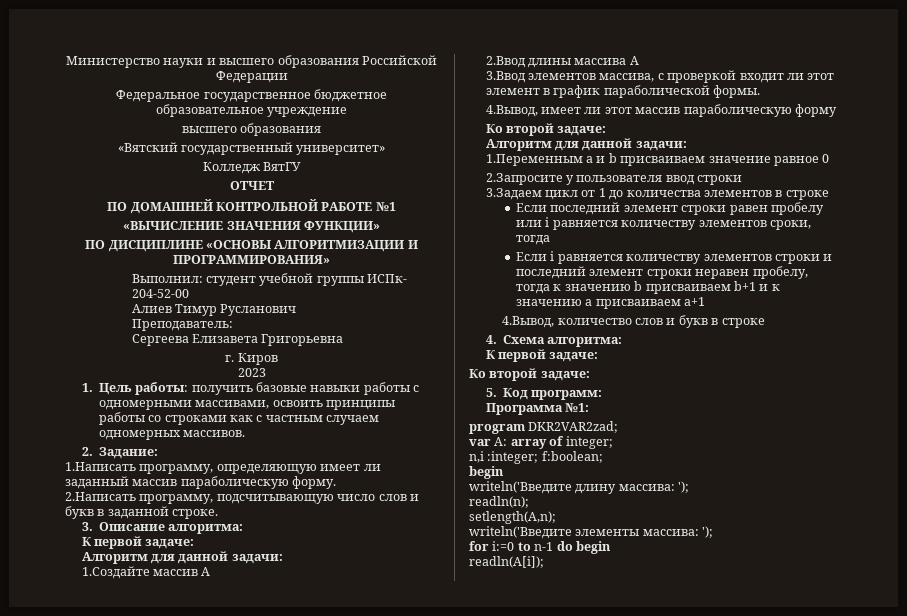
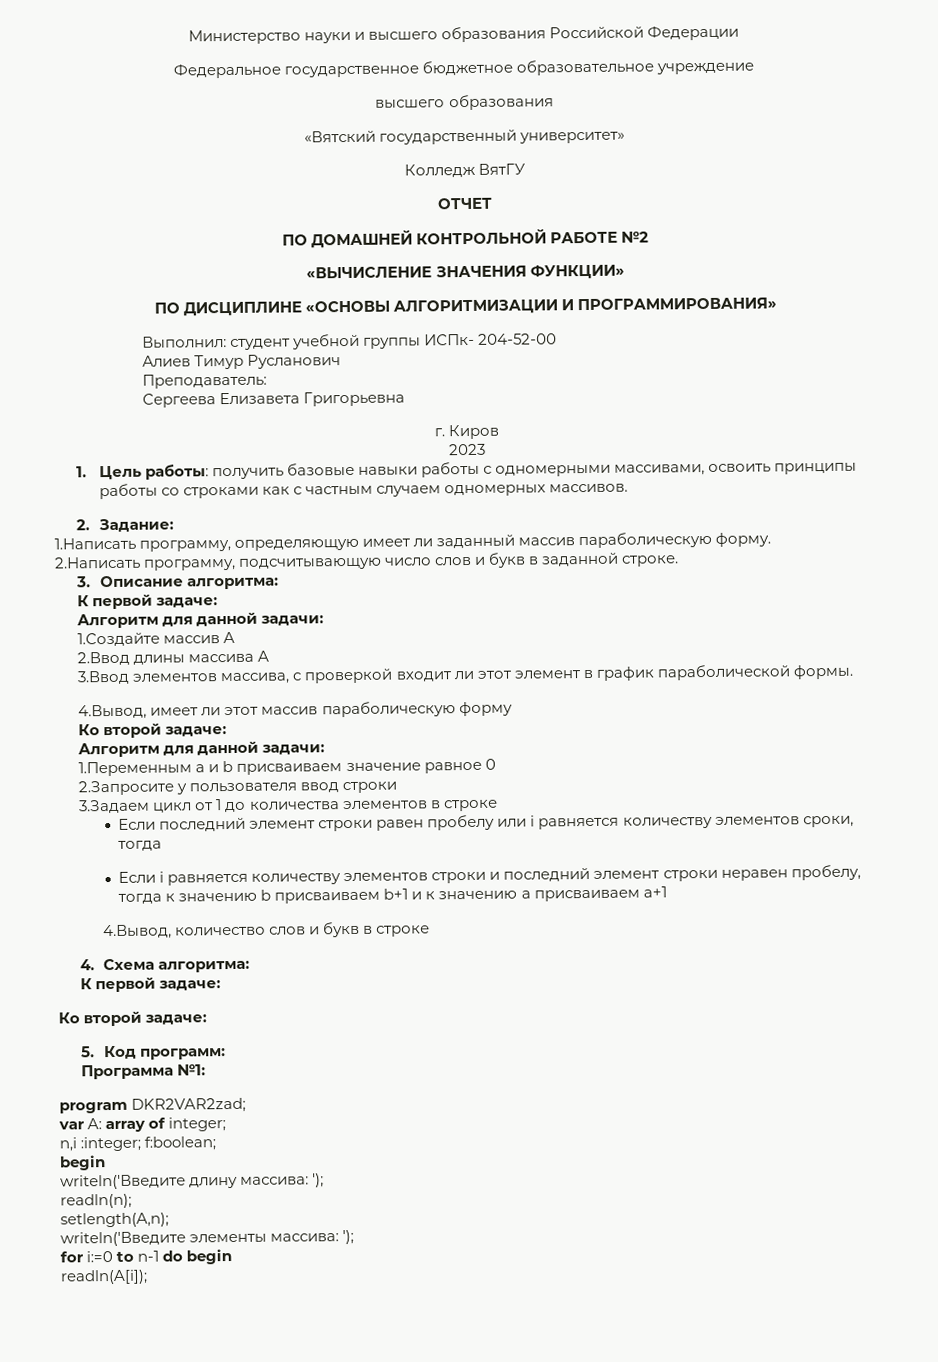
[375,202,396,211] №1 -> [621,231,650,243] №2

